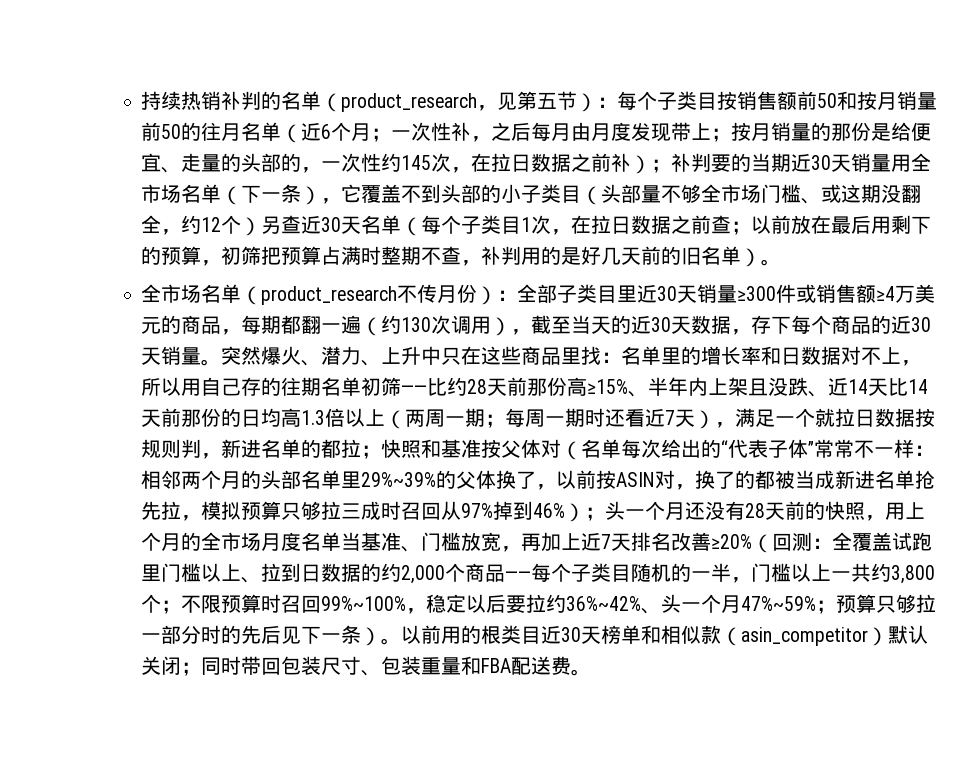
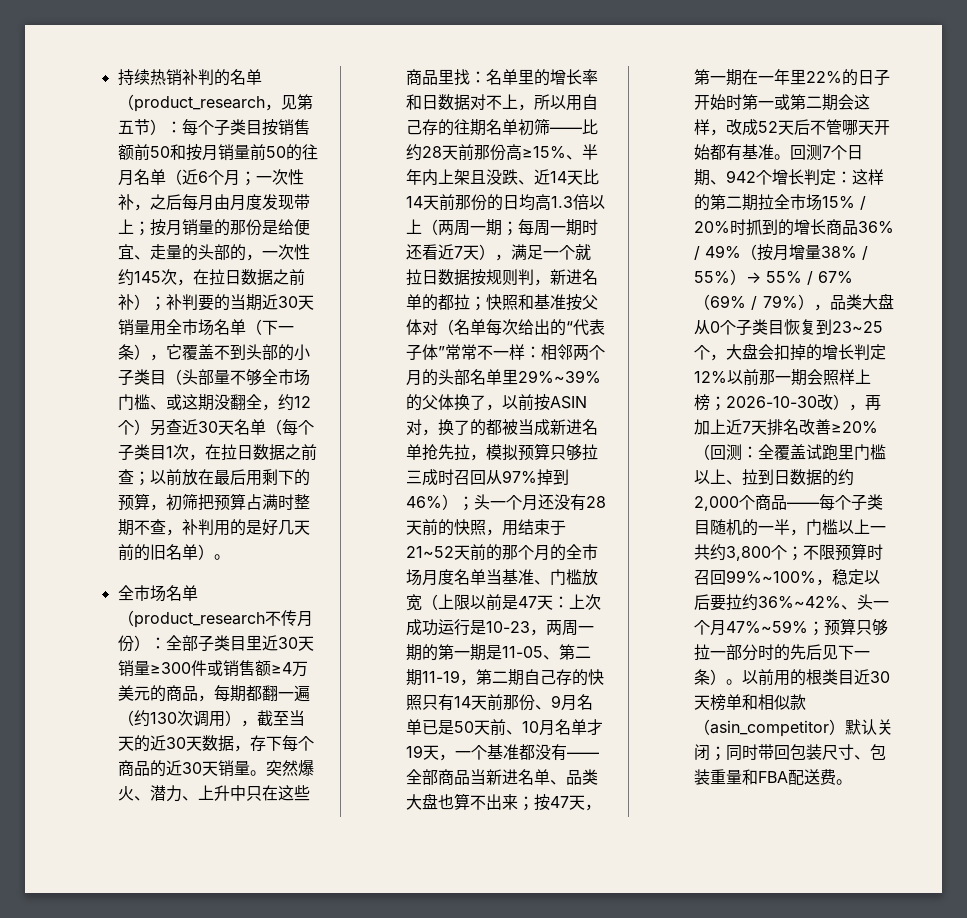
[905,502,926,519] 上 -> [517,519,566,535] [405,544,518,561] 结束于21~52天前的那
(502, 541) none -> [421,594,601,611] [405,619,594,636] [405,644,591,661] [405,669,604,686] [405,694,593,711] [405,719,603,736] [405,744,599,761] [405,769,598,785] [405,793,601,811] [693,69,890,86] [693,94,870,111] [693,119,890,136] [693,144,863,161] [693,169,884,186] [693,194,866,211] [693,219,894,236] [693,244,868,261] [693,269,853,285] [693,293,894,311] [693,319,883,336] [693,343,886,361] [693,369,871,386] [693,394,849,411] （上限以前是47天：上次成功运行是10-23，两周一期的第一期是11-05、第二期11-19，第二期自己存的快照只有14天前那份、9月名单已是50天前、10月名单才19天，一个基准都没有——全部商品当新进名单、品类大盘也算不出来；按47天，第一期在一年里22%的日子开始时第一或第二期会这样，改成52天后不管哪天开始都有基准。回测7个日期、942个增长判定：这样的第二期拉全市场15% / 20%时抓到的增长商品36% / 49%（按月增量38% / 55%）→ 55% / 67%（69% / 79%），品类大盘从0个子类目恢复到23~25个，大盘会扣掉的增长判定12%以前那一期会照样上榜；2026-10-30改）

